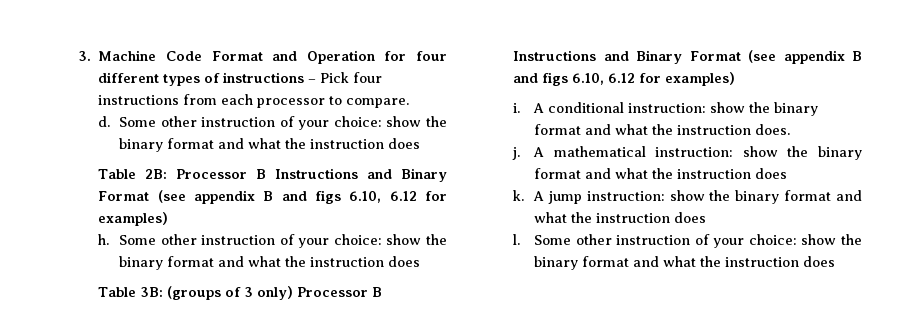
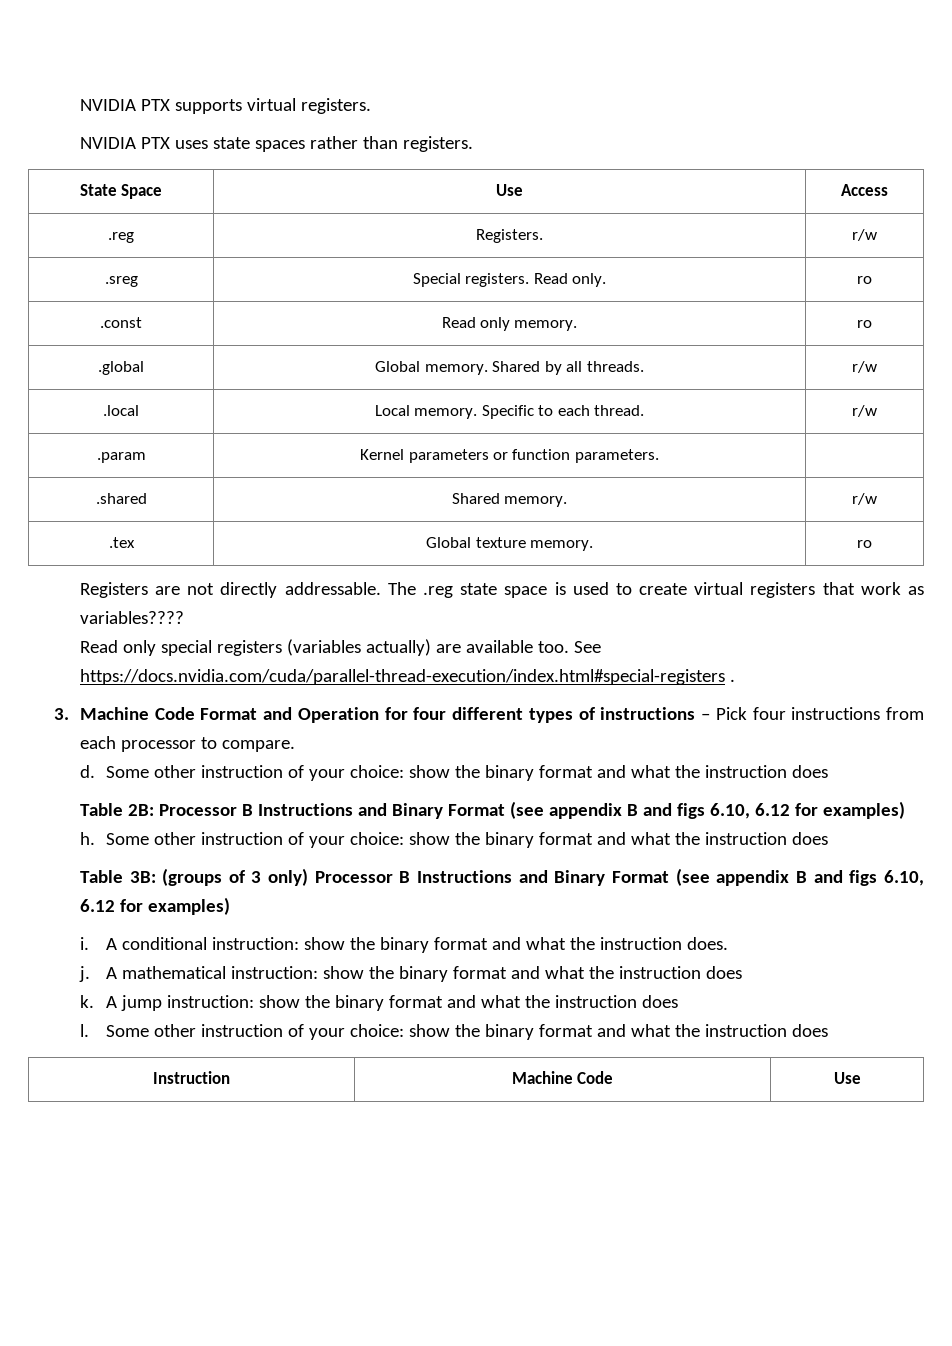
(77, 56) none -> [79,98,371,114] [79,136,473,152] [79,184,163,199] [496,184,523,196] [841,184,888,196] [108,232,134,243] [476,229,543,243] [852,229,877,241] [104,276,138,287] [412,273,607,287] [857,276,872,284] [100,317,142,328] [441,317,578,331] [857,320,872,328] [98,361,144,375] [375,361,644,375] [852,361,877,373] [103,405,139,416] [374,405,645,419] [852,405,877,417] [96,452,146,463] [360,449,659,463] [95,493,147,504] [451,493,568,507] [852,493,877,505] [108,537,135,548] [426,537,593,551] [857,540,872,548] [79,582,924,598] [79,611,184,624] [79,639,601,656] [79,669,735,685] NVIDIA PTX supports virtual registers. // NVIDIA PTX uses state spaces rather than registers. // State Space | Use | Access // .reg | Registers. | r/w // .sreg | Special registers. Read only. | ro // .const | Read only memory. | ro // .global | Global memory. Shared by all threads. | r/w // .local | Local memory. Specific to each thread. | r/w // .param | Kernel parameters or function parameters. | // .shared | Shared memory. | r/w // .tex | Global texture memory. | ro // Registers are not directly addressable. The .reg state space is used to create virtual registers that work as variables???? // Read only special registers (variables actually) are available too. See https://docs.nvidia.com/cuda/parallel-thread-execution/index.html#special-registers . //
(836, 261) none -> [153,1071,230,1084] [511,1071,614,1084] [833,1072,861,1084] // Instruction | Machine Code | Use

